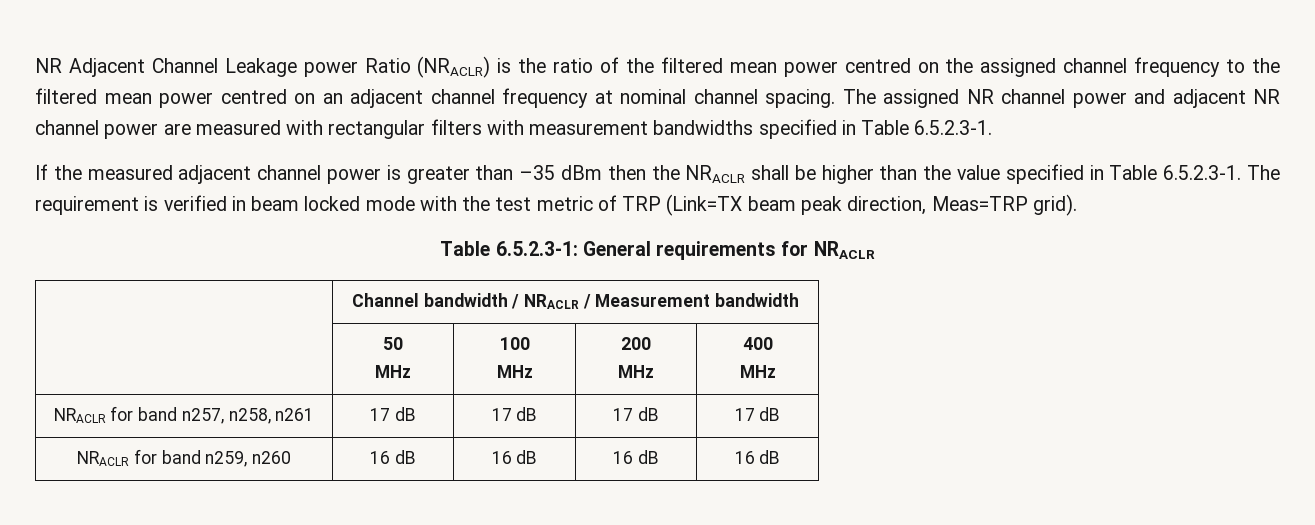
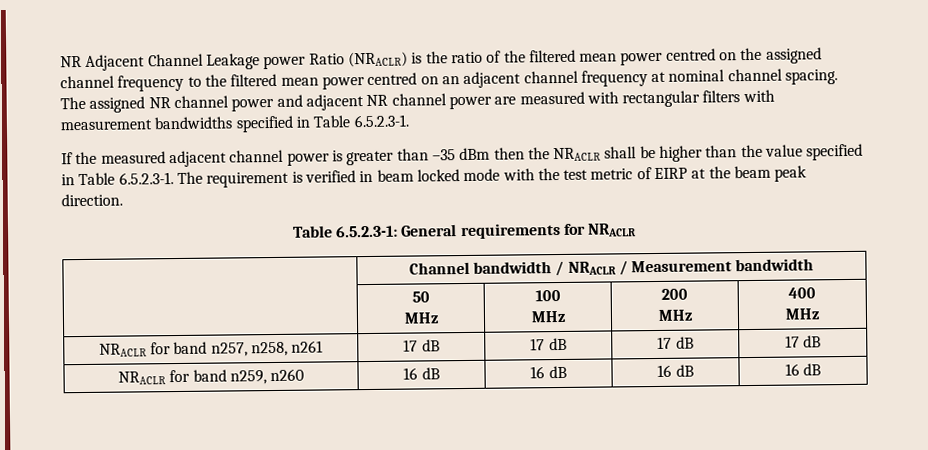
[622,194,1077,216] TRP (Link=TX beam peak direction, Meas=TRP grid). -> [654,165,808,182] [61,193,123,207] EIRP at the beam peak direction.

